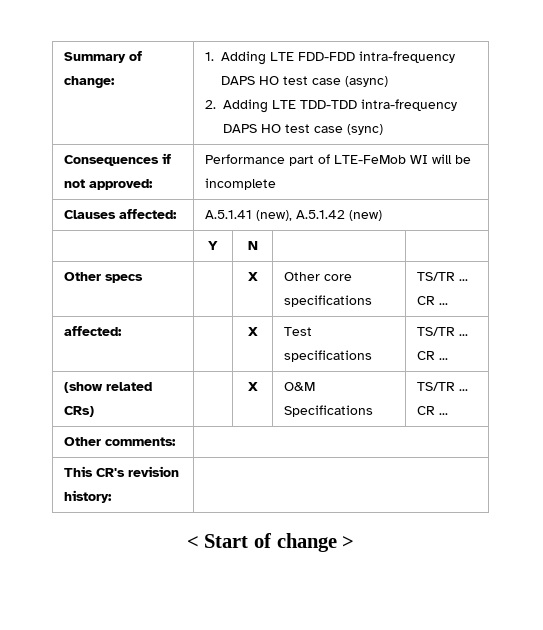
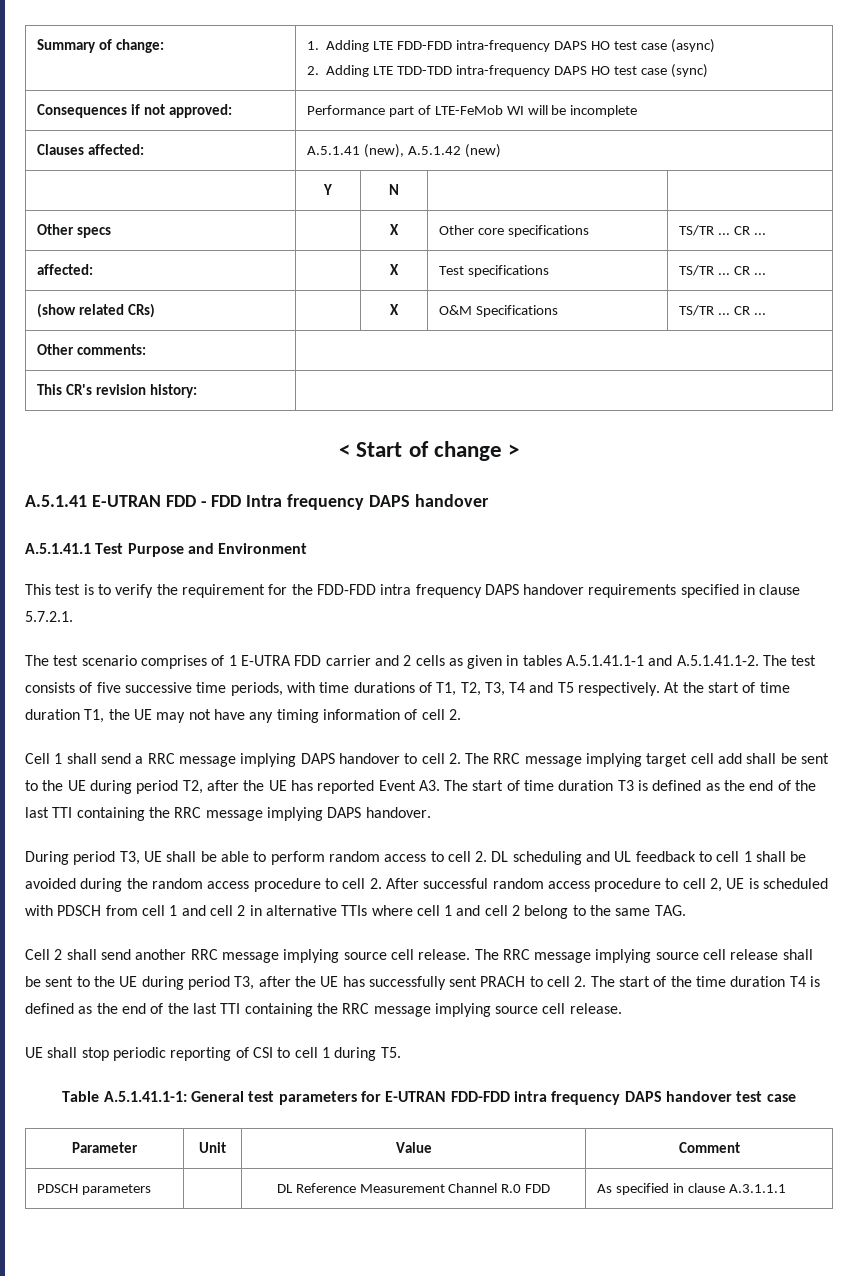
(355, 542) none -> [25,494,489,510] [25,543,308,557] [25,584,801,598] [25,611,73,622] [25,655,817,669] [25,682,790,696] [25,709,461,723] [25,753,830,767] [25,780,817,794] [25,807,431,821] [25,851,807,865] [25,878,829,892] [25,905,686,919] [25,949,813,963] [25,976,821,990] [25,1003,622,1017] [25,1047,401,1061] [62,1091,796,1105] [72,1142,138,1153] [199,1142,226,1153] [395,1142,432,1153] [678,1142,740,1153] [36,1184,151,1195] [276,1183,551,1193] [596,1183,786,1195] // A.5.1.41 E-UTRAN FDD - FDD Intra frequency DAPS handover // A.5.1.41.1 Test Purpose and Environment // This test is to verify the requirement for the FDD-FDD intra frequency DAPS handover requirements specified in clause 5.7.2.1. // The test scenario comprises of 1 E-UTRA FDD carrier and 2 cells as given in tables A.5.1.41.1-1 and A.5.1.41.1-2. The test consists of five successive time periods, with time durations of T1, T2, T3, T4 and T5 respectively. At the start of time duration T1, the UE may not have any timing information of cell 2. // Cell 1 shall send a RRC message implying DAPS handover to cell 2. The RRC message implying target cell add shall be sent to the UE during period T2, after the UE has reported Event A3. The start of time duration T3 is defined as the end of the last TTI containing the RRC message implying DAPS handover. // During period T3, UE shall be able to perform random access to cell 2. DL scheduling and UL feedback to cell 1 shall be avoided during the random access procedure to cell 2. After successful random access procedure to cell 2, UE is scheduled with PDSCH from cell 1 and cell 2 in alternative TTIs where cell 1 and cell 2 belong to the same TAG. // Cell 2 shall send another RRC message implying source cell release. The RRC message implying source cell release shall be sent to the UE during period T3, after the UE has successfully sent PRACH to cell 2. The start of the time duration T4 is defined as the end of the last TTI containing the RRC message implying source cell release. // UE shall stop periodic reporting of CSI to cell 1 during T5. // Table A.5.1.41.1-1: General test parameters for E-UTRAN FDD-FDD intra frequency DAPS handover test case // Parameter | Unit | Value | Comment // PDSCH parameters | | DL Reference Measurement Channel R.0 FDD | As specified in clause A.3.1.1.1

